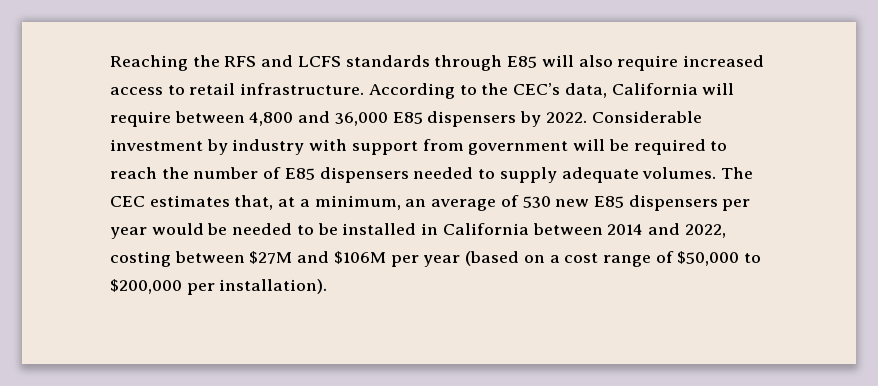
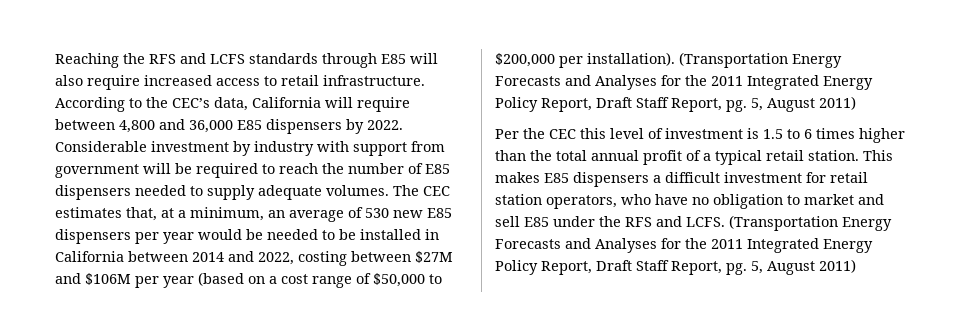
(328, 286) none -> [679,52,842,68] [495,75,873,90] [495,96,856,112] [495,128,905,143] [495,150,893,165] [495,172,868,187] [495,194,884,209] [495,215,892,231] [495,238,873,253] [495,259,856,275] (Transportation Energy Forecasts and Analyses for the 2011 Integrated Energy Policy Report, Draft Staff Report, pg. 5, August 2011) // Per the CEC this level of investment is 1.5 to 6 times higher than the total annual profit of a typical retail station. This makes E85 dispensers a difficult investment for retail station operators, who have no obligation to market and sell E85 under the RFS and LCFS. (Transportation Energy Forecasts and Analyses for the 2011 Integrated Energy Policy Report, Draft Staff Report, pg. 5, August 2011)

